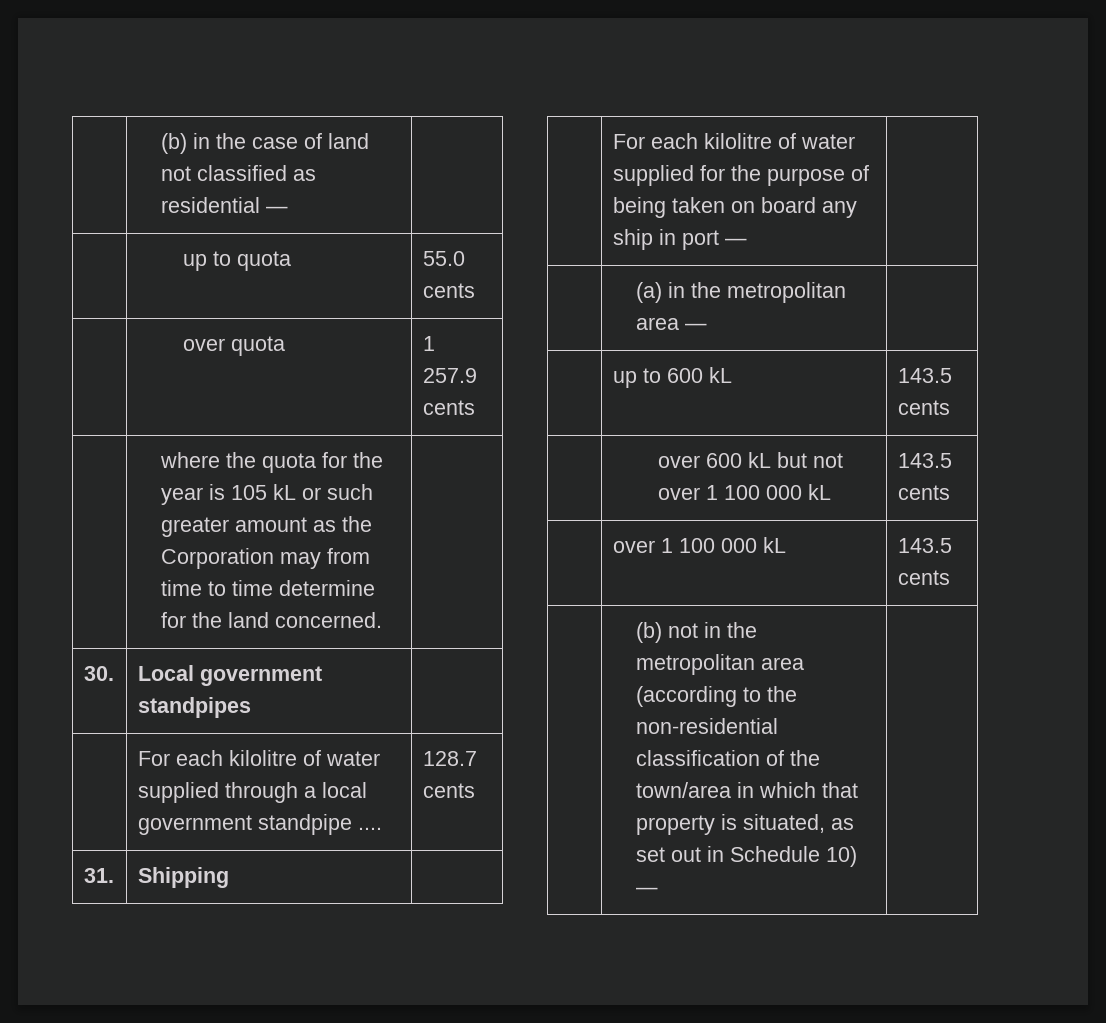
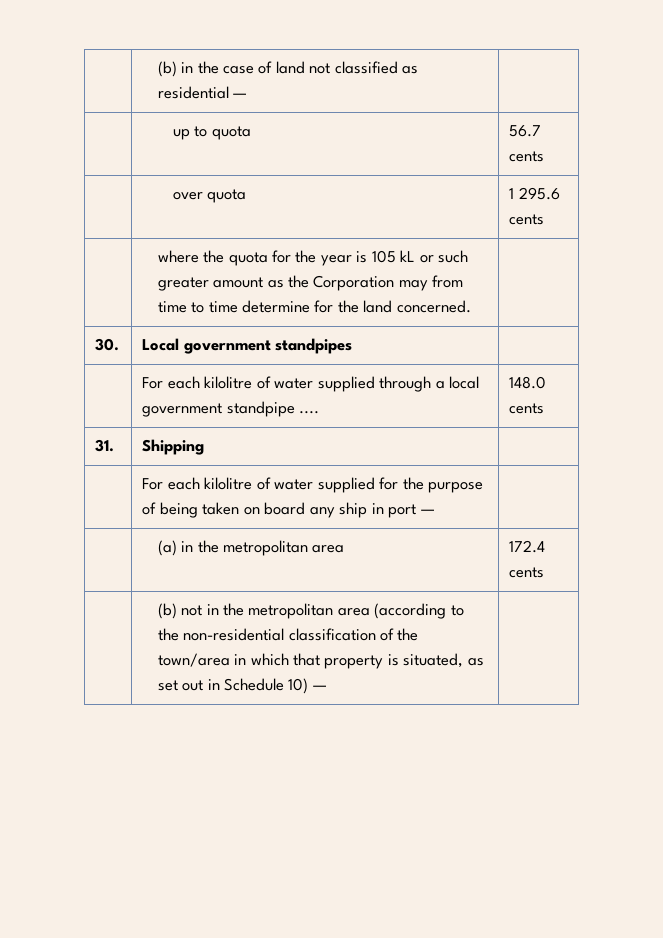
[422,251,465,266] 55.0 -> [509,125,542,137] 56.7
[422,368,477,383] 257.9 -> [518,187,560,200] 295.6
[422,751,477,766] 128.7 -> [509,376,547,389] 148.0
[684,323,707,330] [612,367,732,388] [897,368,952,383] [897,400,950,415] [658,452,844,468] [658,484,832,500] [897,453,952,468] [897,485,950,500] [612,537,786,553] [897,538,952,553] — | // | up to 600 kL | 143.5 cents // | over 600 kL but not over 1 100 000 kL | 143.5 cents // | over 1 100 000 kL | 143.5 -> [509,540,546,553] | 172.4

